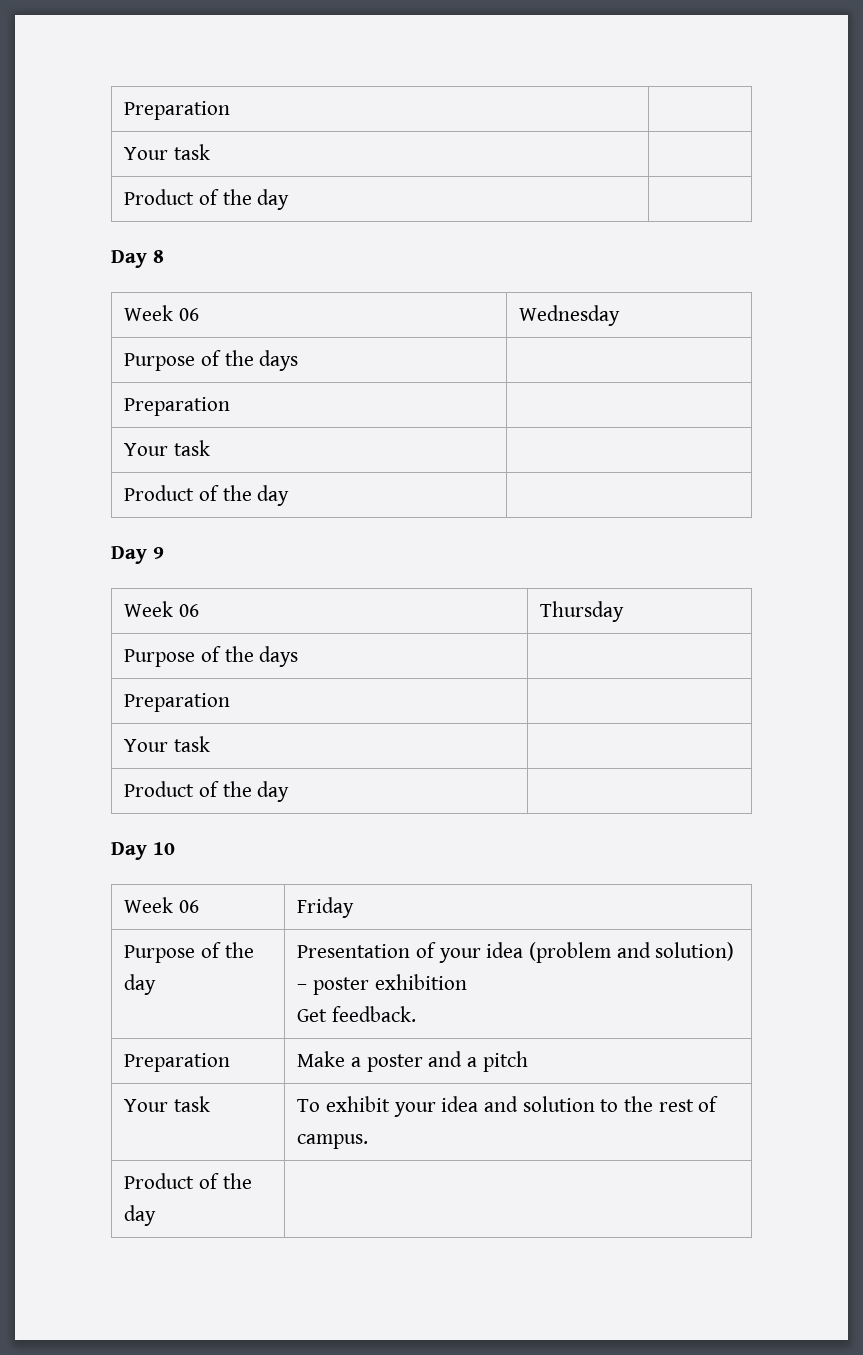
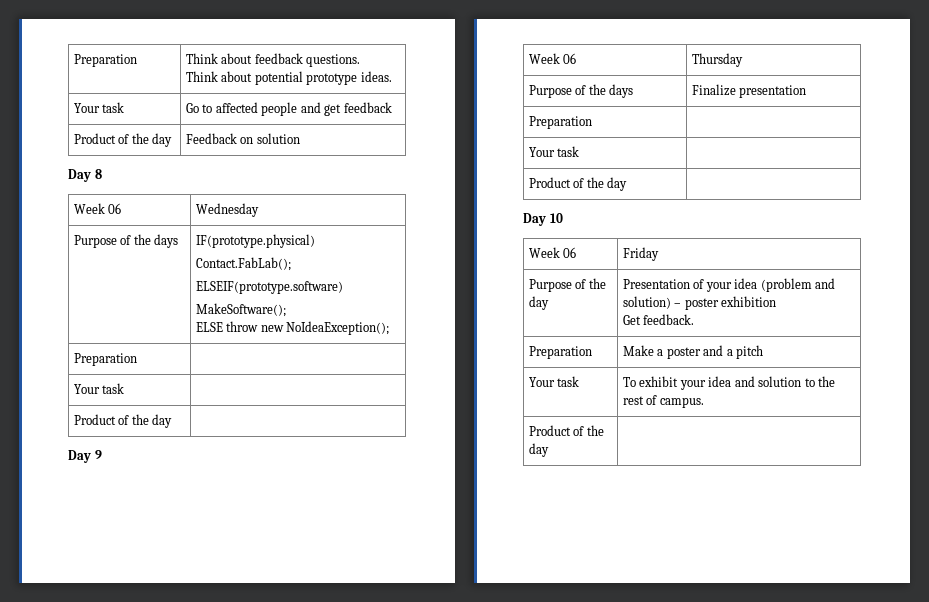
[124,101,231,120] [124,144,211,160] [124,189,290,210] Preparation | // Your task | // Product of the day | -> [73,54,137,67] [185,53,361,67] [185,71,392,85] [73,102,125,113] [185,102,392,116] [73,133,173,147] [185,133,300,144] Preparation | Think about feedback questions. // Think about potential prototype ideas. // Your task | Go to affected people and get feedback // Product of the day | Feedback on solution
(299, 360) none -> [195,234,315,248] [195,257,291,271] [195,281,343,294] [195,303,286,317] [195,321,390,335] IF(prototype.physical) // Contact.FabLab(); // ELSEIF(prototype.software) // MakeSoftware(); // ELSE throw new NoIdeaException();
(299, 656) none -> [691,84,807,98] Finalize presentation

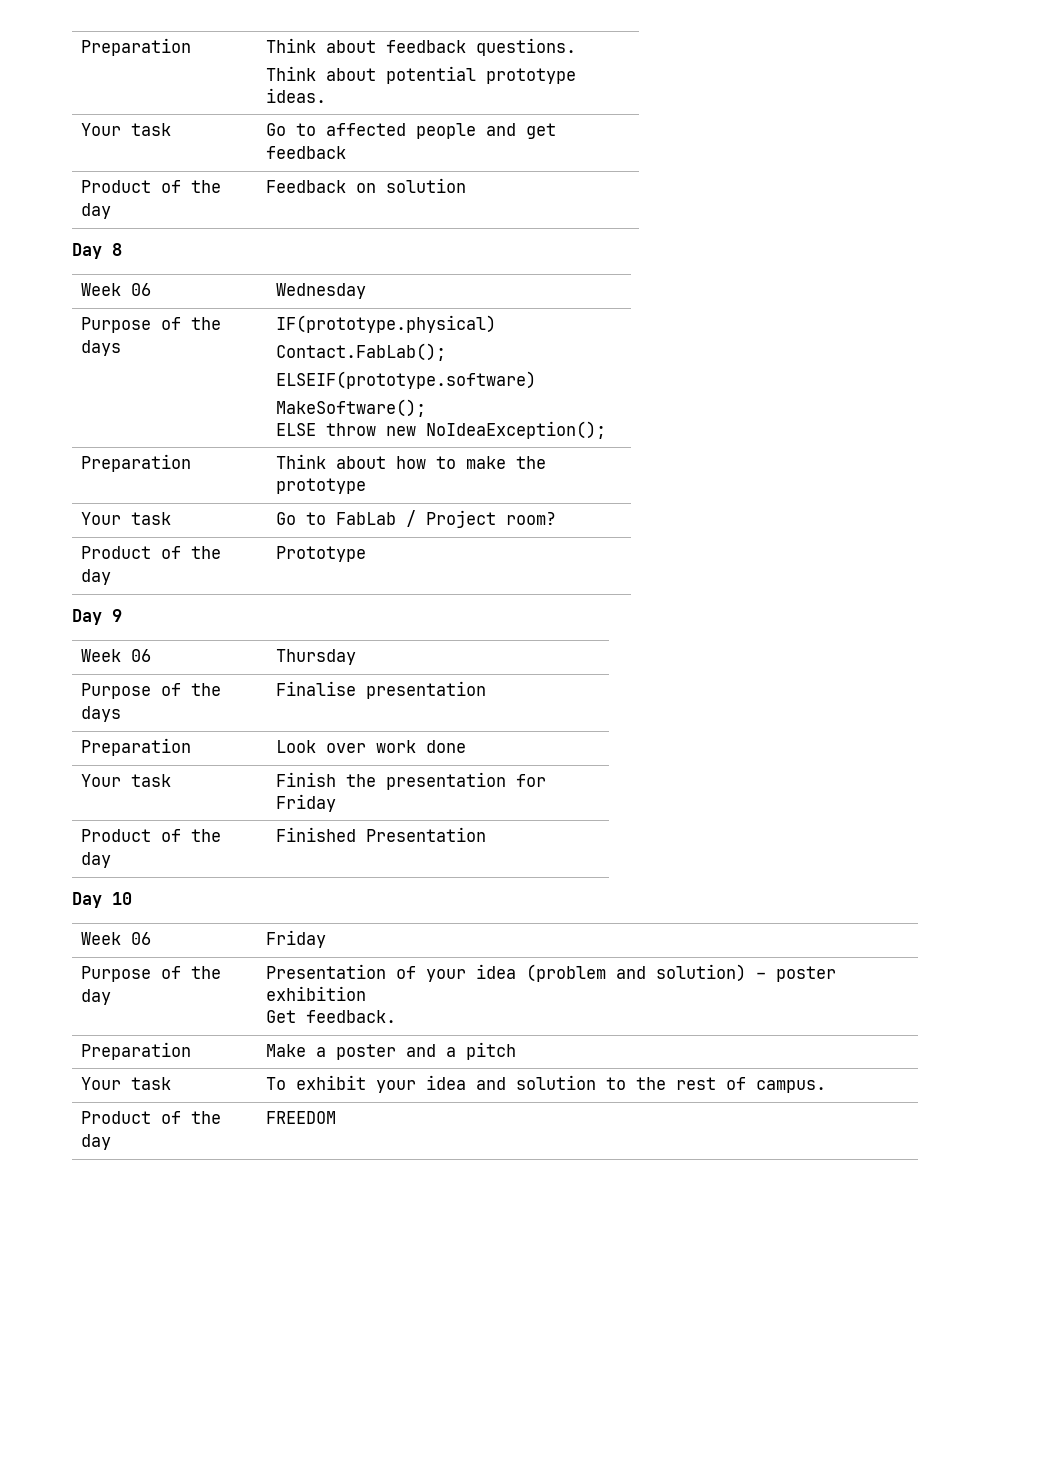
[73,383,125,394] [73,414,173,428] // Your task | // Product of the day | -> [275,454,546,469] [275,478,366,494] [80,512,171,525] [275,510,556,528] [80,546,221,559] [80,569,111,585] [275,546,366,562] Think about how to make the prototype // Your task | Go to FabLab / Project room? // Product of the day | Prototype
[691,84,736,96] Finalize -> [275,681,356,696] Finalise
[528,146,580,157] [528,177,628,191] // Your task | // Product of the day | -> [275,740,466,753] [80,774,171,787] [275,772,546,790] [275,794,336,812] [80,829,221,842] [80,852,111,868] [275,827,486,842] Look over work done // Your task | Finish the presentation for Friday // Product of the day | Finished Presentation
(549, 450) none -> [265,1111,336,1124] FREEDOM

